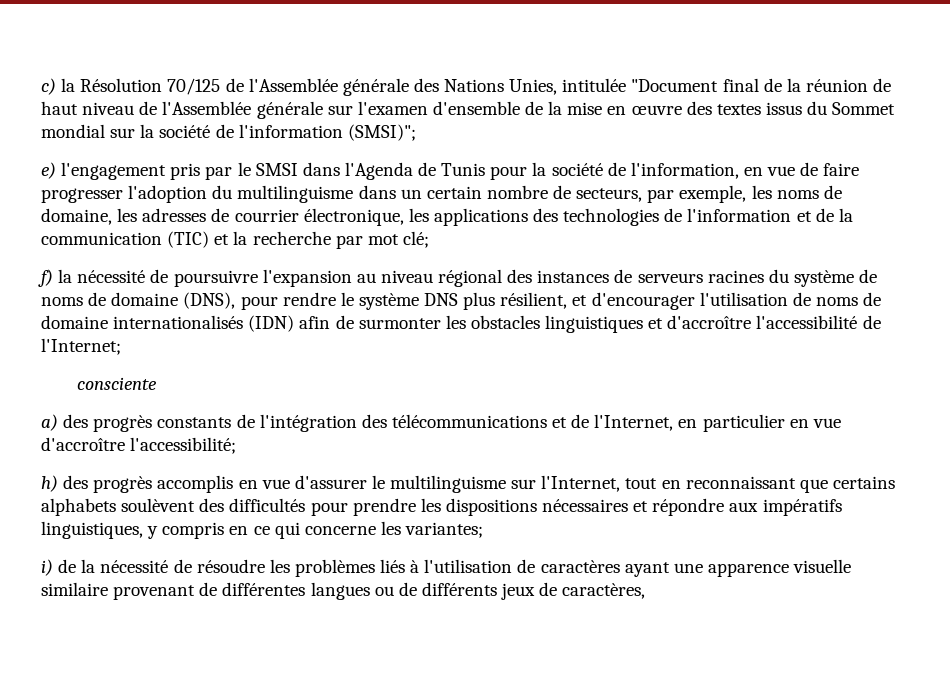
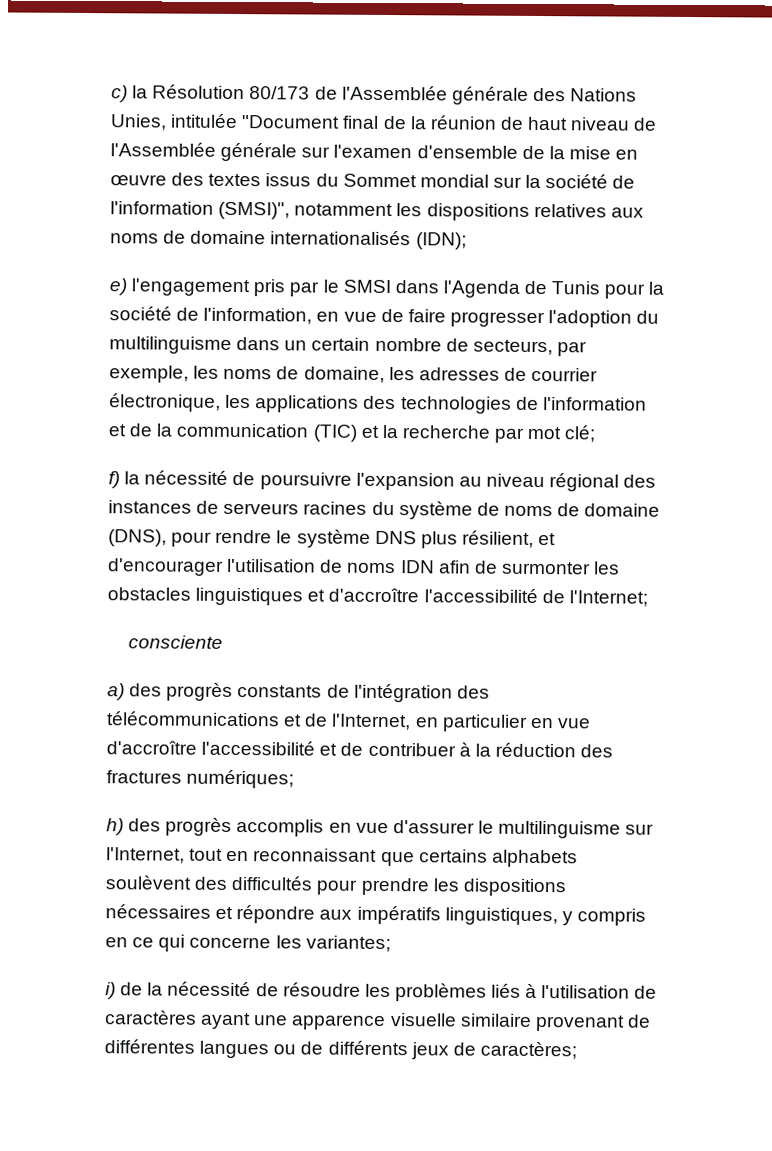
[167,78,221,95] 70/125 -> [249,86,311,100] 80/173
[347,124,416,141] (SMSI)"; -> [218,201,644,221] [110,230,467,250] (SMSI)", notamment les dispositions relatives aux noms de domaine internationalisés (IDN);
[863,292,882,306] [41,315,295,332] de domaine internationalisés (IDN) -> [400,560,435,574] IDN
[130,437,237,454] l'accessibilité; -> [201,740,614,758] [106,769,295,789] l'accessibilité et de contribuer à la réduction des fractures numériques;
[562,583,646,599] caractères, -> [479,1041,577,1060] caractères;

